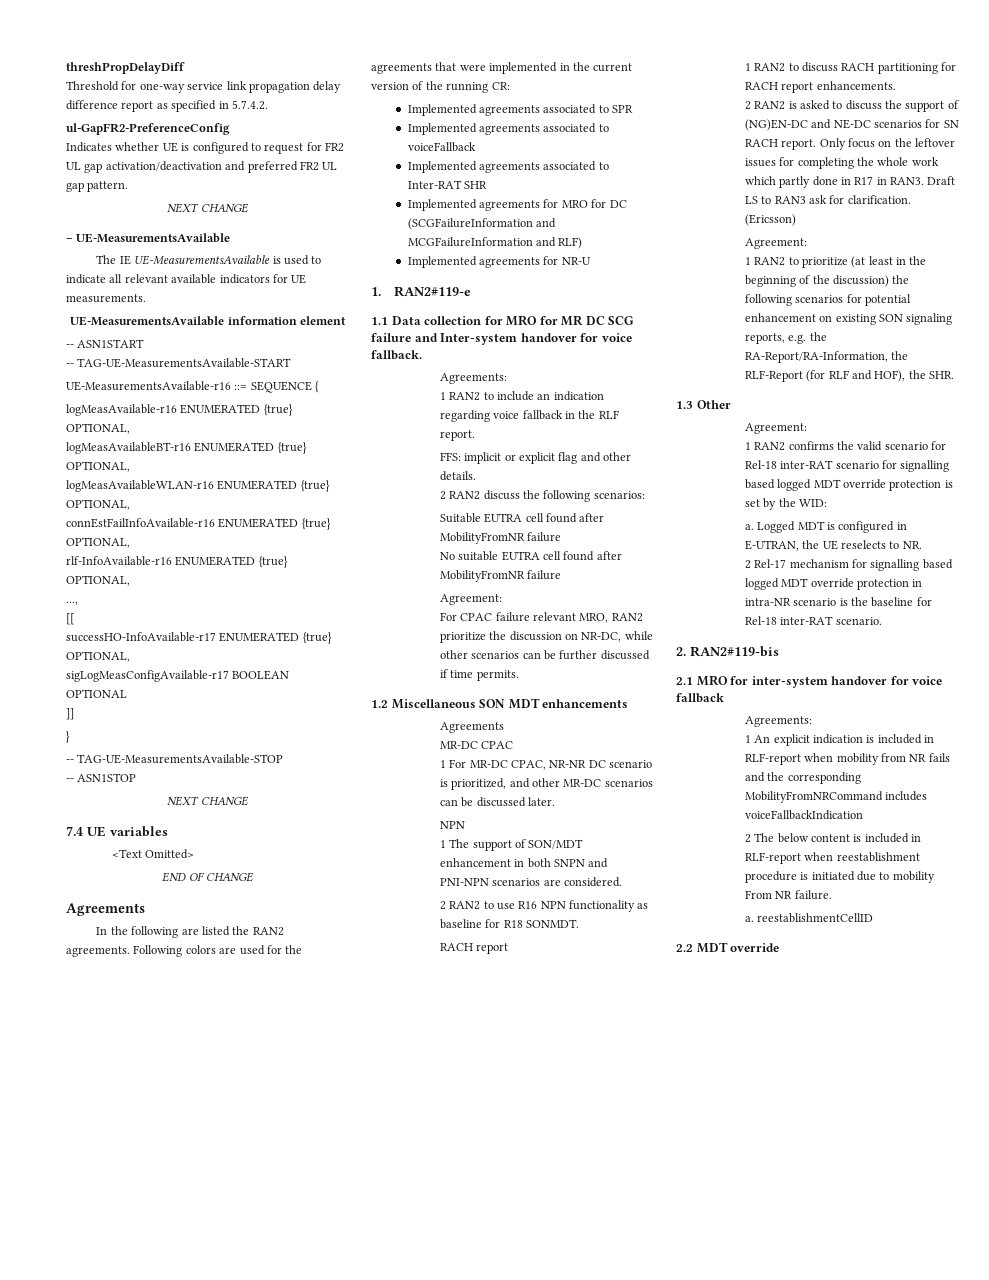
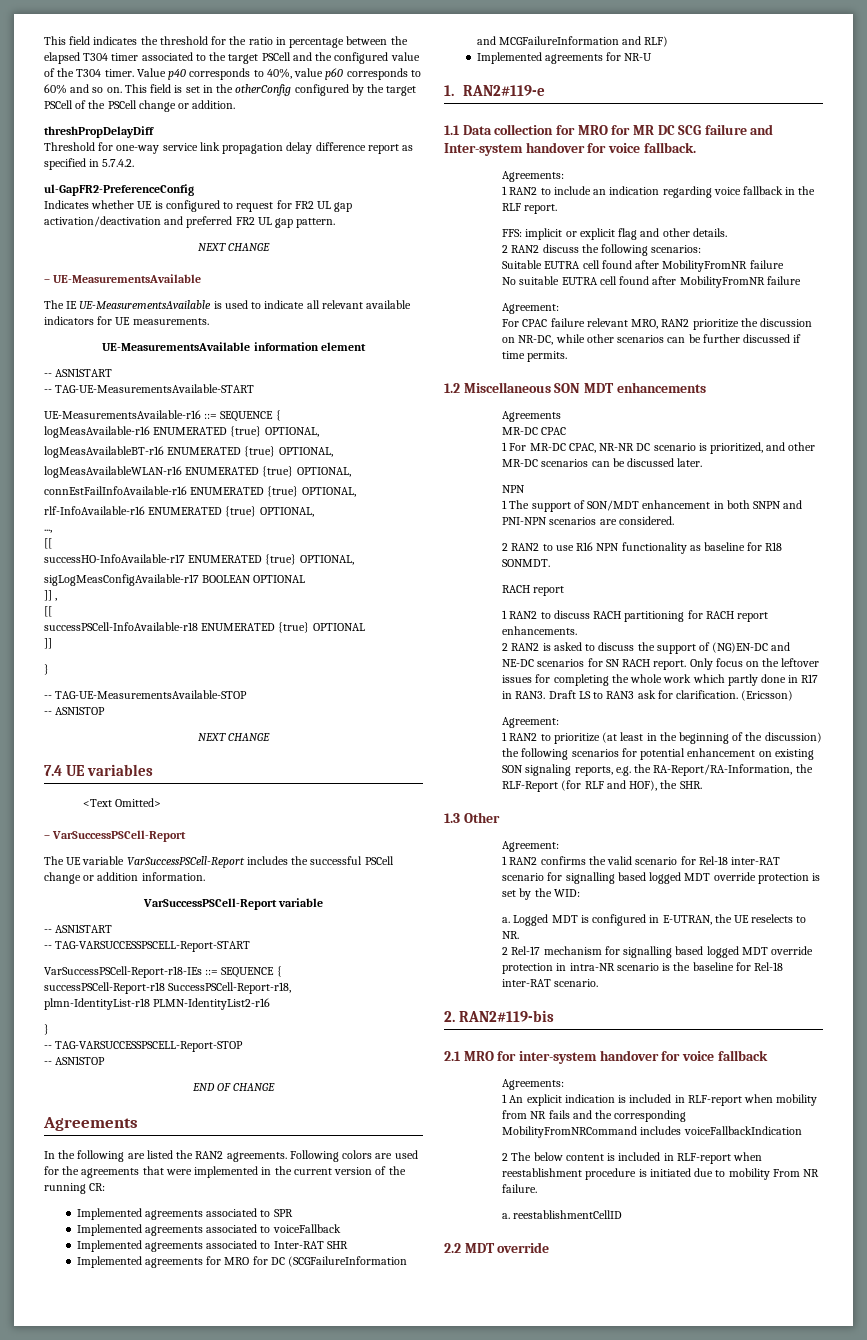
(66, 68) none -> [44,36,408,48] [44,52,420,64] [44,68,421,80] [44,84,417,96] [44,100,236,112] This field indicates the threshold for the ratio in percentage between the elapsed T304 timer associated to the target PSCell and the configured value of the T304 timer. Value p40 corresponds to 40%, value p60 corresponds to 60% and so on. This field is set in the otherConfig configured by the target PSCell of the PSCell change or addition. //
(127, 693) none -> [44,590,58,601] [44,606,52,617] [44,622,365,633] // ]] , // [[ // successPSCell-InfoAvailable-r18 ENUMERATED {true} OPTIONAL
(195, 854) none -> [44,830,187,842] [44,856,394,868] [44,872,205,884] [142,898,324,910] [44,924,113,933] [44,941,251,952] [44,966,282,978] [44,982,292,994] [44,998,271,1010] [44,1024,49,1035] [44,1041,244,1052] [44,1056,106,1065] // – VarSuccessPSCell-Report // The UE variable VarSuccessPSCell-Report includes the successful PSCell change or addition information. // VarSuccessPSCell-Report variable // -- ASN1START // -- TAG-VARSUCCESSPSCELL-Report-START // VarSuccessPSCell-Report-r18-IEs ::= SEQUENCE { // successPSCell-Report-r18 SuccessPSCell-Report-r18, // plmn-IdentityList-r18 PLMN-IdentityList2-r16 // } // -- TAG-VARSUCCESSPSCELL-Report-STOP // -- ASN1STOP

